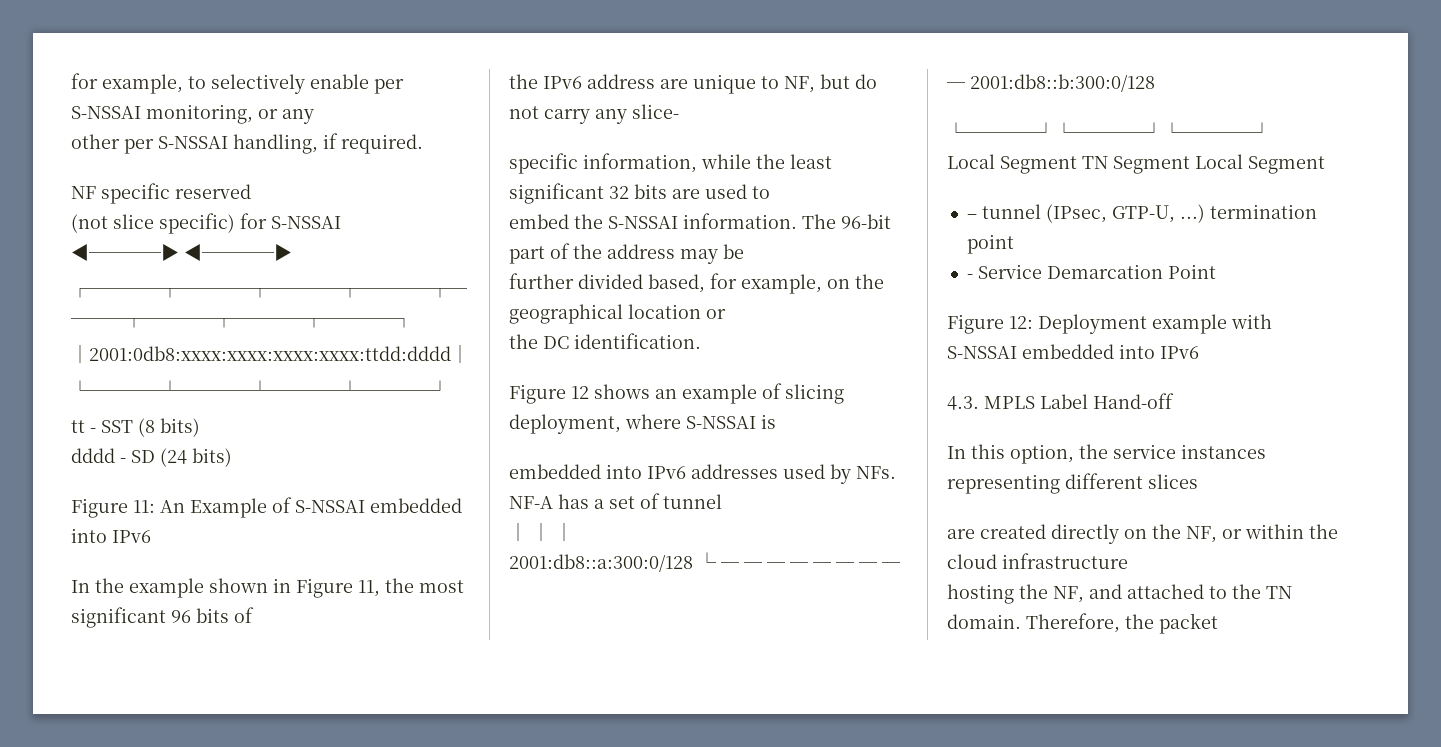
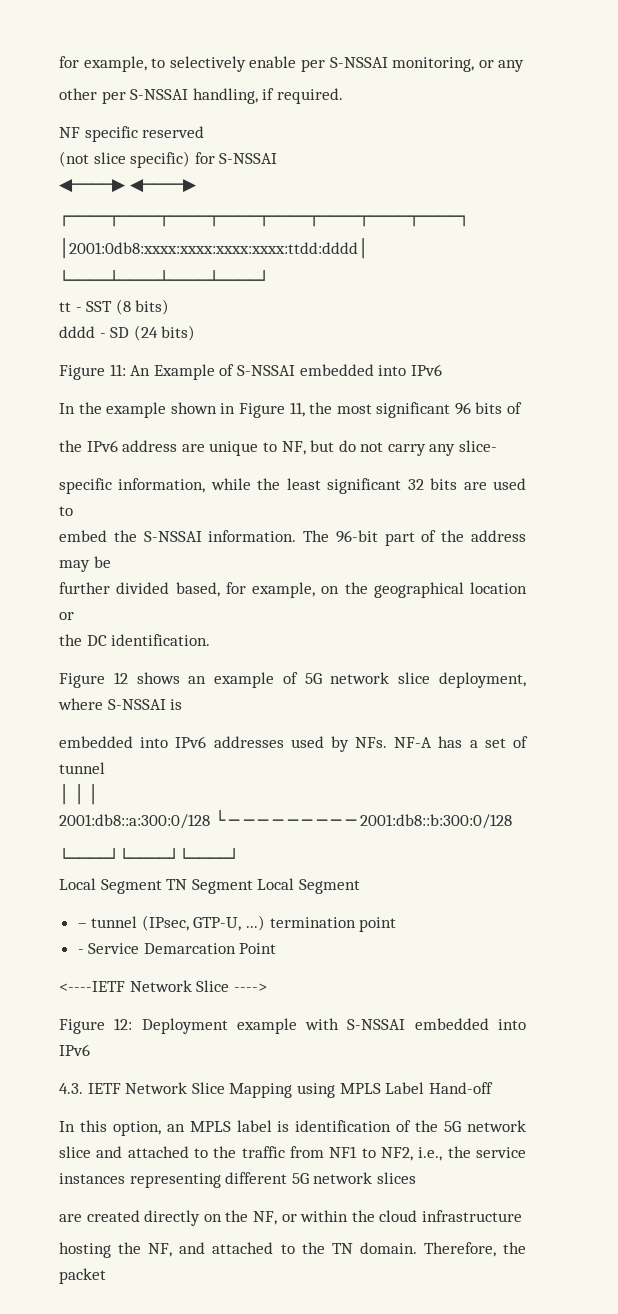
[785,384,844,404] slicing -> [304,672,431,684] 5G network slice
(1216, 271) none -> [59,980,267,992] // <----IETF Network Slice ---->
(979, 403) none -> [87,1082,335,1098] IETF Network Slice Mapping using
(1074, 454) none -> [166,1120,527,1132] [59,1146,443,1161] an MPLS label is identification of the 5G network slice and attached to the traffic from NF1 to NF2, i.e.,
(1143, 481) none -> [291,1172,373,1184] 5G network

